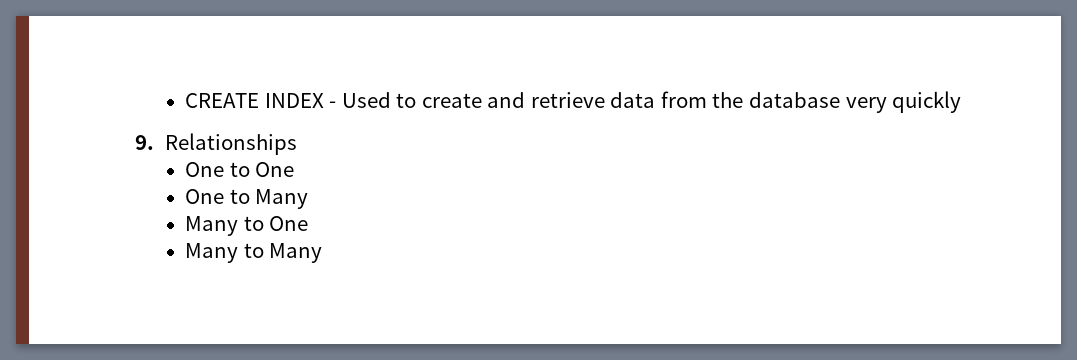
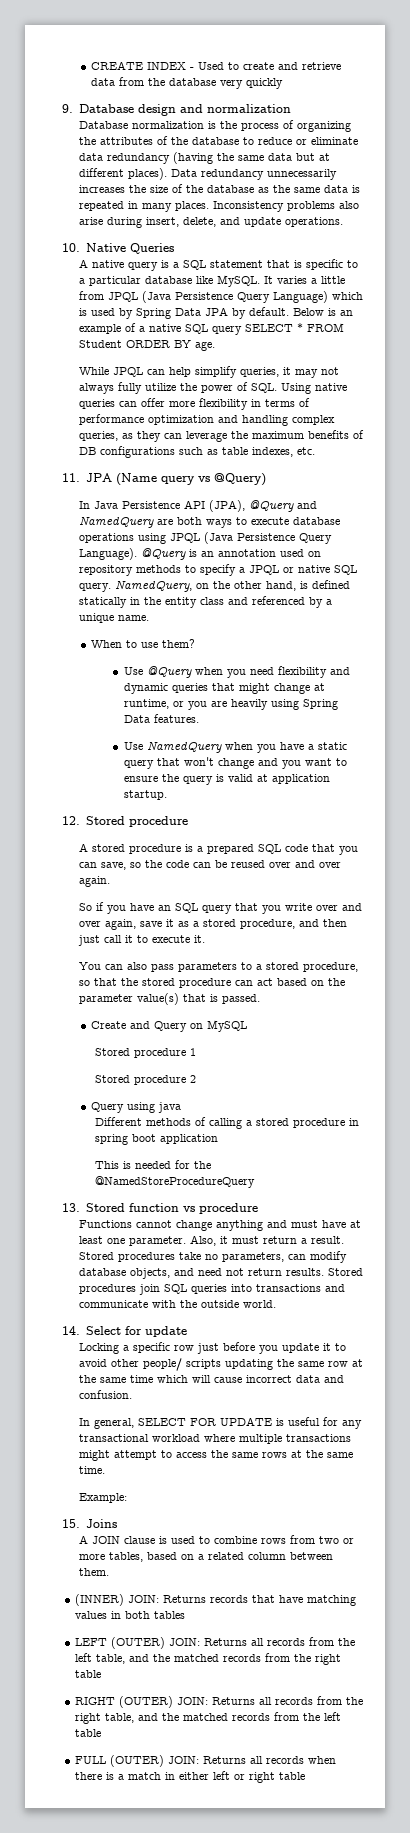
[164,133,297,155] [185,162,295,177] [185,189,309,209] [185,216,309,236] [185,243,323,263] Relationships // One to One // One to Many // Many to One // Many to Many -> [79,104,292,116] [78,120,351,132] [78,136,358,145] [78,152,330,164] [78,168,337,180] [78,184,360,193] [78,201,359,212] [78,217,343,228] [62,243,175,254] [78,259,358,271] [78,275,345,287] [78,291,363,303] [78,307,353,319] [78,323,344,335] [78,340,215,351] [78,366,339,378] [78,382,347,394] [78,398,310,410] [78,414,335,426] [78,430,364,442] [78,446,315,458] [62,473,267,486] [78,500,317,512] [78,516,340,528] [78,532,332,544] [78,548,321,560] [78,564,357,576] [78,580,350,592] [78,596,332,608] [78,613,149,623] [91,639,196,648] [123,666,350,678] [123,683,325,694] [123,699,338,710] [123,714,199,723] [123,741,347,753] [123,757,347,769] [123,774,330,785] [123,790,167,800] [62,816,189,827] [78,843,358,855] [78,860,341,870] [78,876,110,887] [78,902,362,914] [78,919,347,930] [77,935,205,946] [78,962,358,972] [78,978,345,988] [78,993,260,1005] [91,1020,248,1032] [94,1048,196,1058] [94,1075,196,1085] [91,1102,182,1113] [94,1117,359,1129] [94,1134,218,1145] [94,1160,211,1169] [94,1176,255,1188] [62,1203,259,1214] [78,1220,361,1231] [78,1235,344,1246] [78,1251,347,1263] [78,1268,363,1279] [78,1284,345,1295] [78,1300,276,1308] [62,1326,188,1337] [78,1342,346,1354] [78,1358,363,1371] [78,1375,344,1383] [78,1390,132,1399] [78,1417,362,1429] [78,1434,351,1444] [78,1450,353,1461] [78,1466,105,1474] [78,1493,127,1503] [62,1519,118,1528] [78,1535,354,1544] [78,1552,333,1562] [78,1568,109,1576] [74,1594,356,1606] [74,1611,185,1619] [74,1637,355,1649] [74,1653,341,1665] [74,1670,101,1678] [74,1696,363,1708] [74,1712,341,1724] [74,1729,101,1737] [74,1755,336,1767] [74,1771,305,1783] Database design and normalization // Database normalization is the process of organizing the attributes of the database to reduce or eliminate data redundancy (having the same data but at different places). Data redundancy unnecessarily increases the size of the database as the same data is repeated in many places. Inconsistency problems also arise during insert, delete, and update operations. // 10. Native Queries // A native query is a SQL statement that is specific to a particular database like MySQL. It varies a little from JPQL (Java Persistence Query Language) which is used by Spring Data JPA by default. Below is an example of a native SQL query SELECT * FROM Student ORDER BY age. // While JPQL can help simplify queries, it may not always fully utilize the power of SQL. Using native queries can offer more flexibility in terms of performance optimization and handling complex queries, as they can leverage the maximum benefits of DB configurations such as table indexes, etc. // 11. JPA (Name query vs @Query) // In Java Persistence API (JPA), @Query and NamedQuery are both ways to execute database operations using JPQL (Java Persistence Query Language). @Query is an annotation used on repository methods to specify a JPQL or native SQL query. NamedQuery, on the other hand, is defined statically in the entity class and referenced by a unique name. // When to use them? // Use @Query when you need flexibility and dynamic queries that might change at runtime, or you are heavily using Spring Data features. // Use NamedQuery when you have a static query that won't change and you want to ensure the query is valid at application startup. // 12. Stored procedure // A stored procedure is a prepared SQL code that you can save, so the code can be reused over and over again. // So if you have an SQL query that you write over and over again, save it as a stored procedure, and then just call it to execute it. // You can also pass parameters to a stored procedure, so that the stored procedure can act based on the parameter value(s) that is passed. // Create and Query on MySQL // Stored procedure 1 // Stored procedure 2 // Query using java // Different methods of calling a stored procedure in spring boot application // This is needed for the @NamedStoreProcedureQuery // 13. Stored function vs procedure // Functions cannot change anything and must have at least one parameter. Also, it must return a result. Stored procedures take no parameters, can modify database objects, and need not return results. Stored procedures join SQL queries into transactions and communicate with the outside world. // 14. Select for update // Locking a specific row just before you update it to avoid other people/ scripts updating the same row at the same time which will cause incorrect data and confusion. // In general, SELECT FOR UPDATE is useful for any transactional workload where multiple transactions might attempt to access the same rows at the same time. // Example: // 15. Joins // A JOIN clause is used to combine rows from two or more tables, based on a related column between them. // (INNER) JOIN: Returns records that have matching values in both tables // LEFT (OUTER) JOIN: Returns all records from the left table, and the matched records from the right table // RIGHT (OUTER) JOIN: Returns all records from the right table, and the matched records from the left table // FULL (OUTER) JOIN: Returns all records when there is a match in either left or right table

